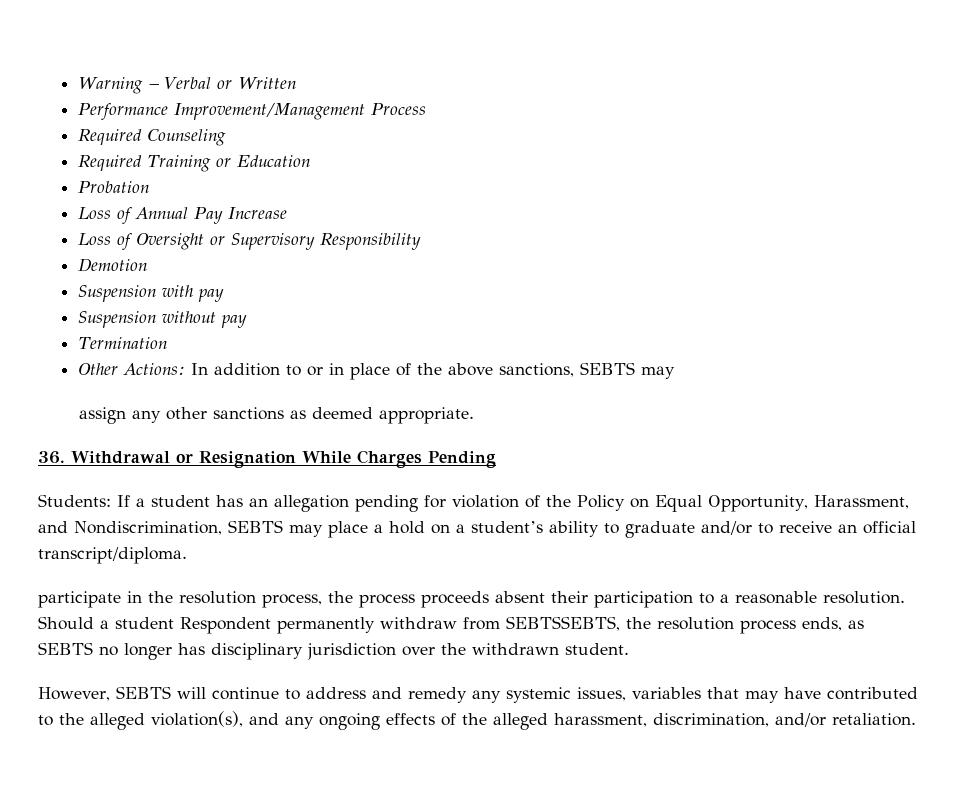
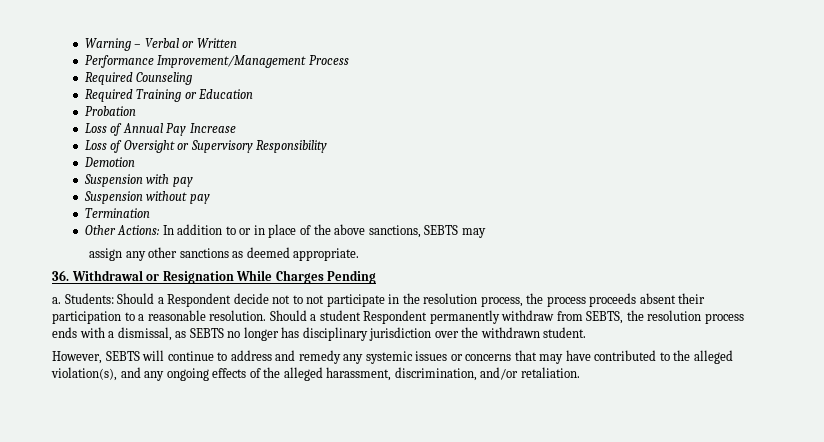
[38,494,909,512] [38,520,916,538] [38,547,187,564] Students: If a student has an allegation pending for violation of the Policy on Equal Opportunity, Harassment, and Nondiscrimination, SEBTS may place a hold on a student’s ability to graduate and/or to receive an official transcript/diploma. // -> [52,293,325,307] a. Students: Should a Respondent decide not to not
[506,616,620,631] SEBTSSEBTS, -> [586,311,624,324] SEBTS,
[802,617,842,631] ends, -> [52,327,172,341] ends with a dismissal,
[577,687,701,701] issues, variables -> [415,351,512,361] issues or concerns

